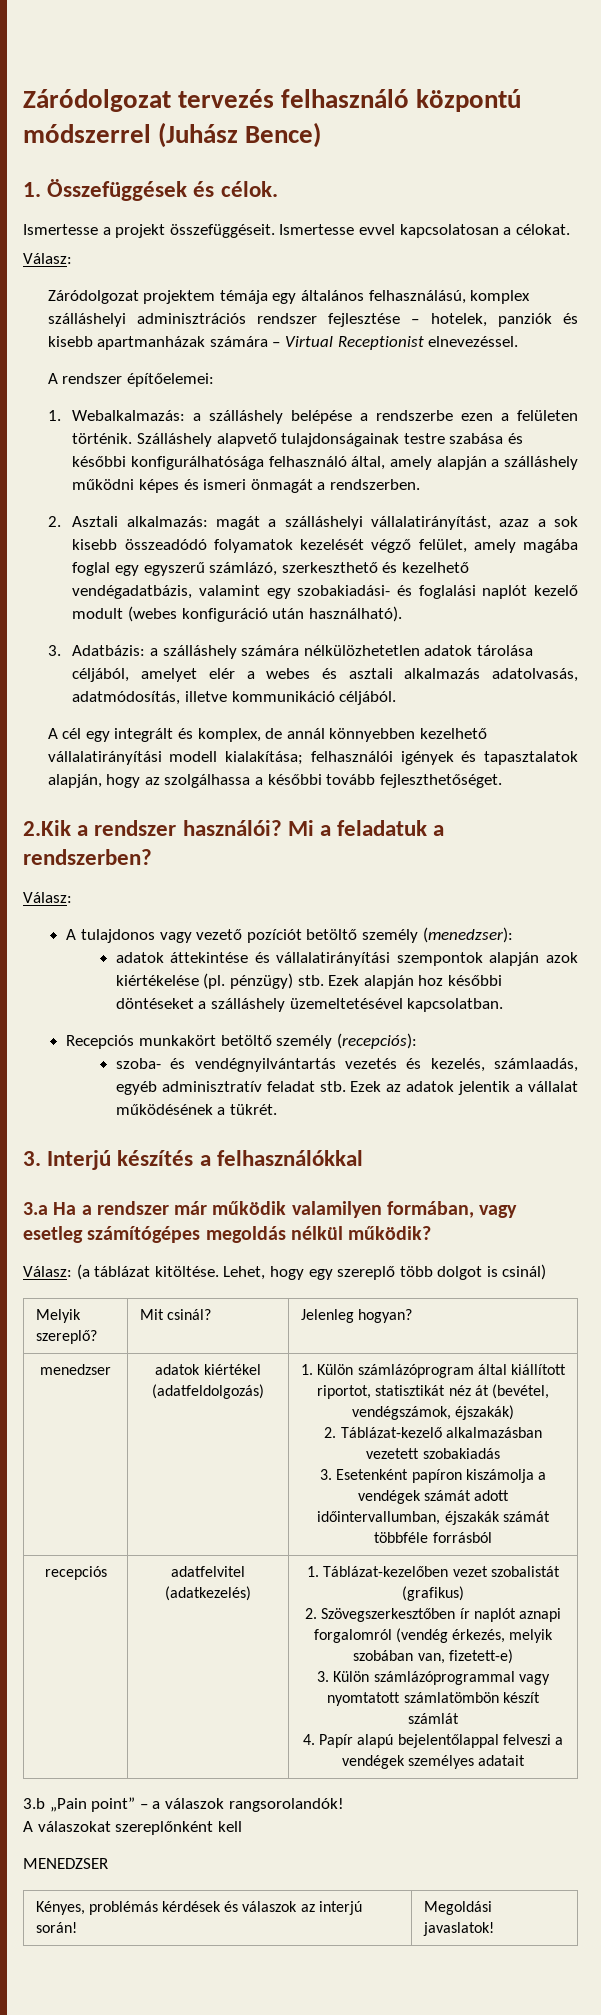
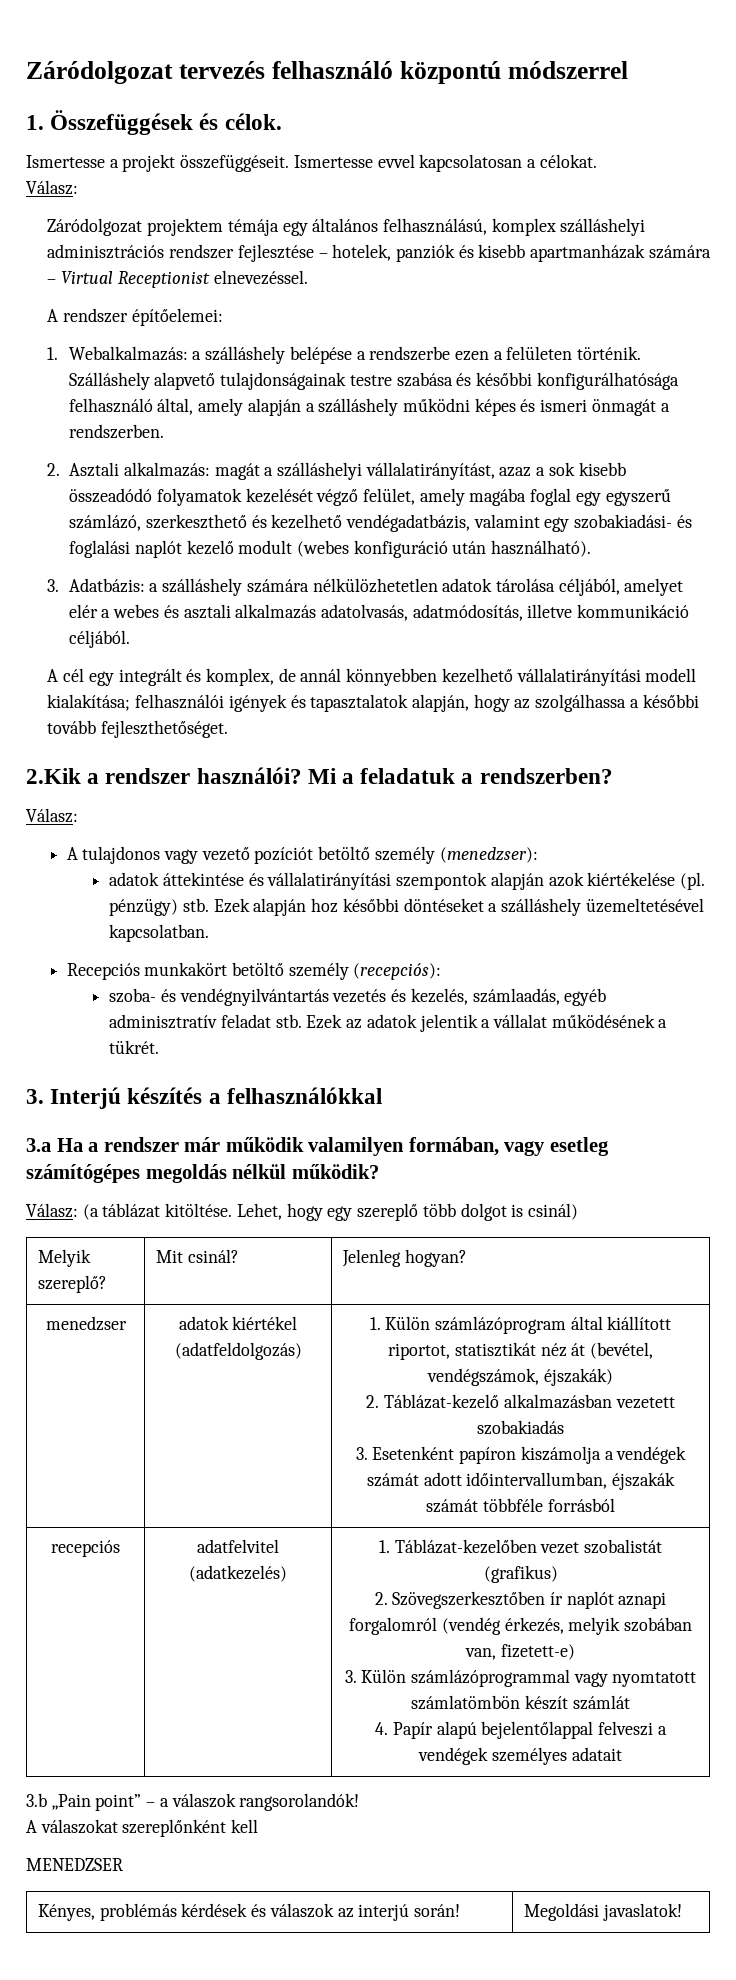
[158,122,322,148] (Juhász Bence) -> (628, 70) none

